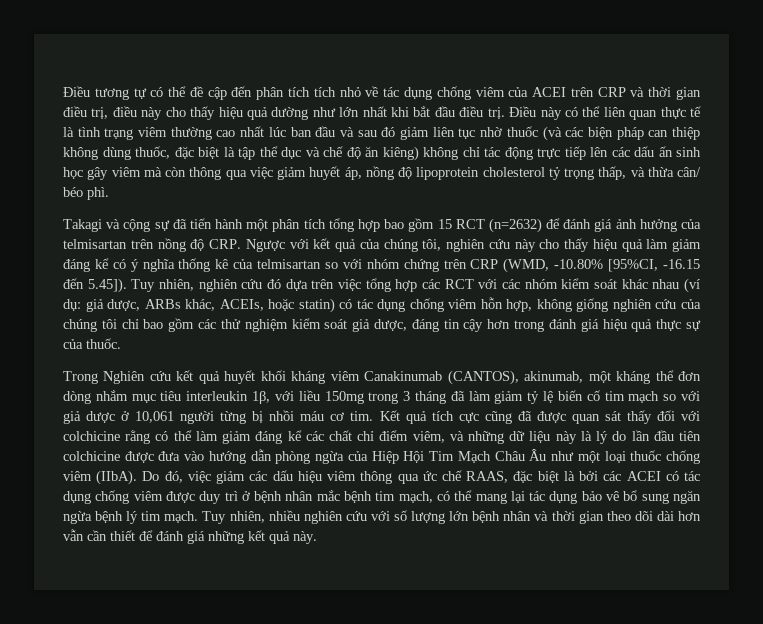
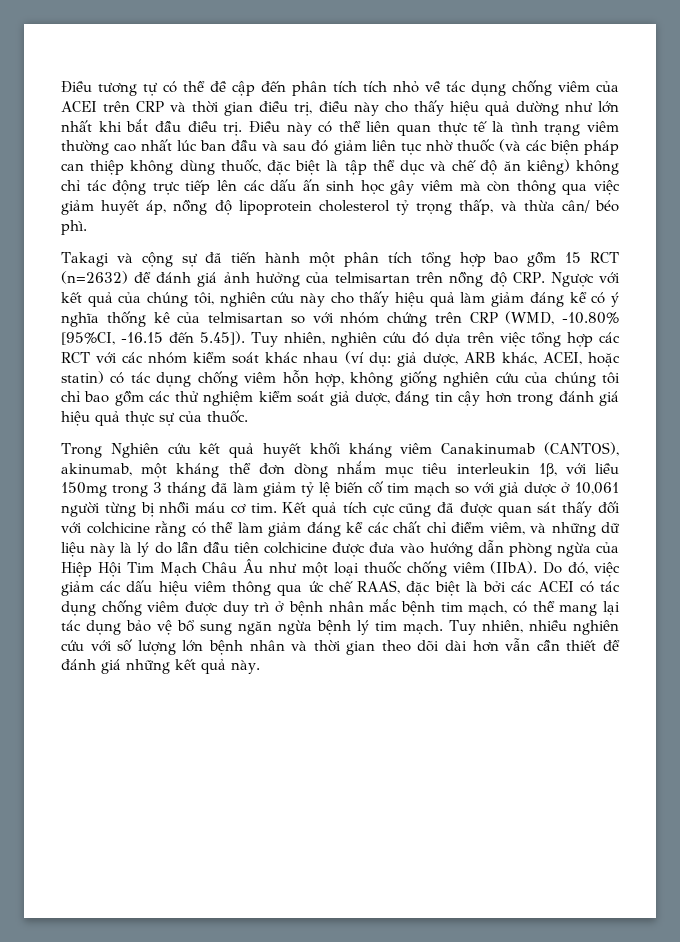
[144,299,264,311] ARBs khác, ACEIs, -> [463,352,582,365] ARB khác, ACEI,
[606,491,620,501] vê -> [157,620,173,635] vệ

